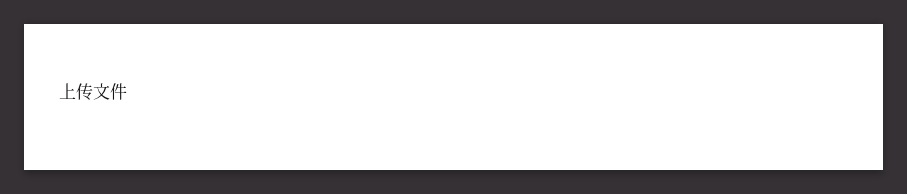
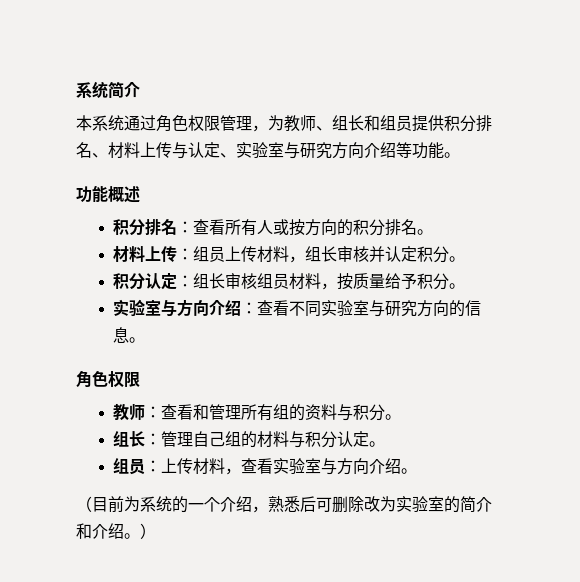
[59,83,127,101] 上传文件 -> [76,81,140,99] [76,115,492,132] [76,142,460,159] [76,185,140,203] [113,219,434,236] [113,245,466,263] [113,273,466,290] [113,299,482,317] [113,327,146,343] [76,370,140,388] [113,403,402,421] [113,431,386,448] [113,458,418,475] [76,496,492,513] [76,523,156,539] 系统简介 // 本系统通过角色权限管理，为教师、组长和组员提供积分排名、材料上传与认定、实验室与研究方向介绍等功能。 // 功能概述 // 积分排名：查看所有人或按方向的积分排名。 // 材料上传：组员上传材料，组长审核并认定积分。 // 积分认定：组长审核组员材料，按质量给予积分。 // 实验室与方向介绍：查看不同实验室与研究方向的信息。 // 角色权限 // 教师：查看和管理所有组的资料与积分。 // 组长：管理自己组的材料与积分认定。 // 组员：上传材料，查看实验室与方向介绍。 // （目前为系统的一个介绍，熟悉后可删除改为实验室的简介和介绍。）

